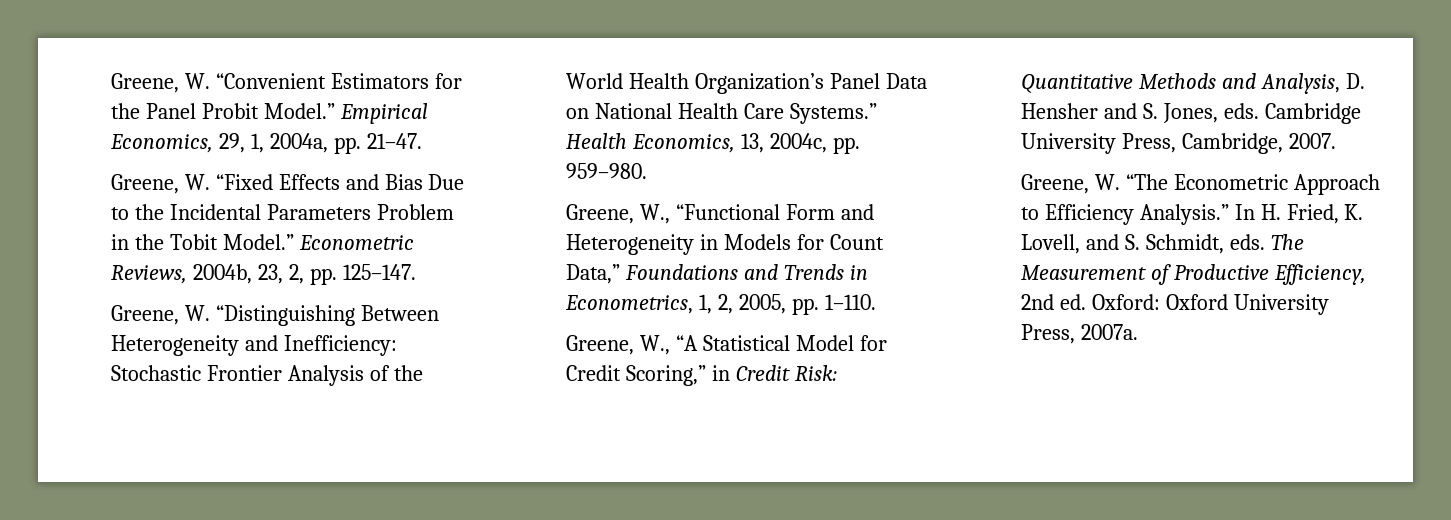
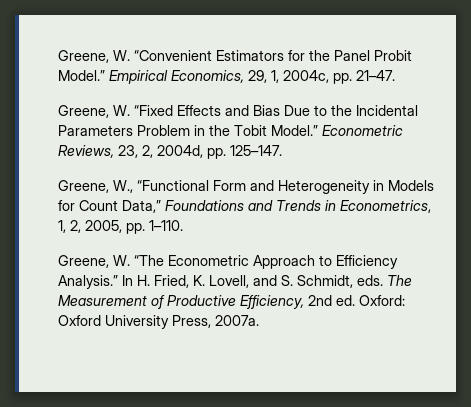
[269,133,328,153] 2004a, -> [282,70,329,83] 2004c,
[192,264,252,284] 2004b, -> (114, 151) none
(304, 274) none -> [156,145,203,158] 2004d,
[110,305,439,326] [110,335,397,356] [110,365,423,386] [565,73,927,94] [565,103,877,124] [565,133,860,154] [565,163,647,179] // Greene, W. “Distinguishing Between Heterogeneity and Inefficiency: Stochastic Frontier Analysis of the World Health Organization’s Panel Data on National Health Care Systems.” Health Economics, 13, 2004c, pp. 959–980. -> (282, 150) none
[565,335,887,355] [565,365,837,386] [1020,73,1365,94] [1020,103,1361,124] [1020,133,1336,154] // Greene, W., “A Statistical Model for Credit Scoring,” in Credit Risk: Quantitative Methods and Analysis, D. Hensher and S. Jones, eds. Cambridge University Press, Cambridge, 2007. -> (183, 225) none

